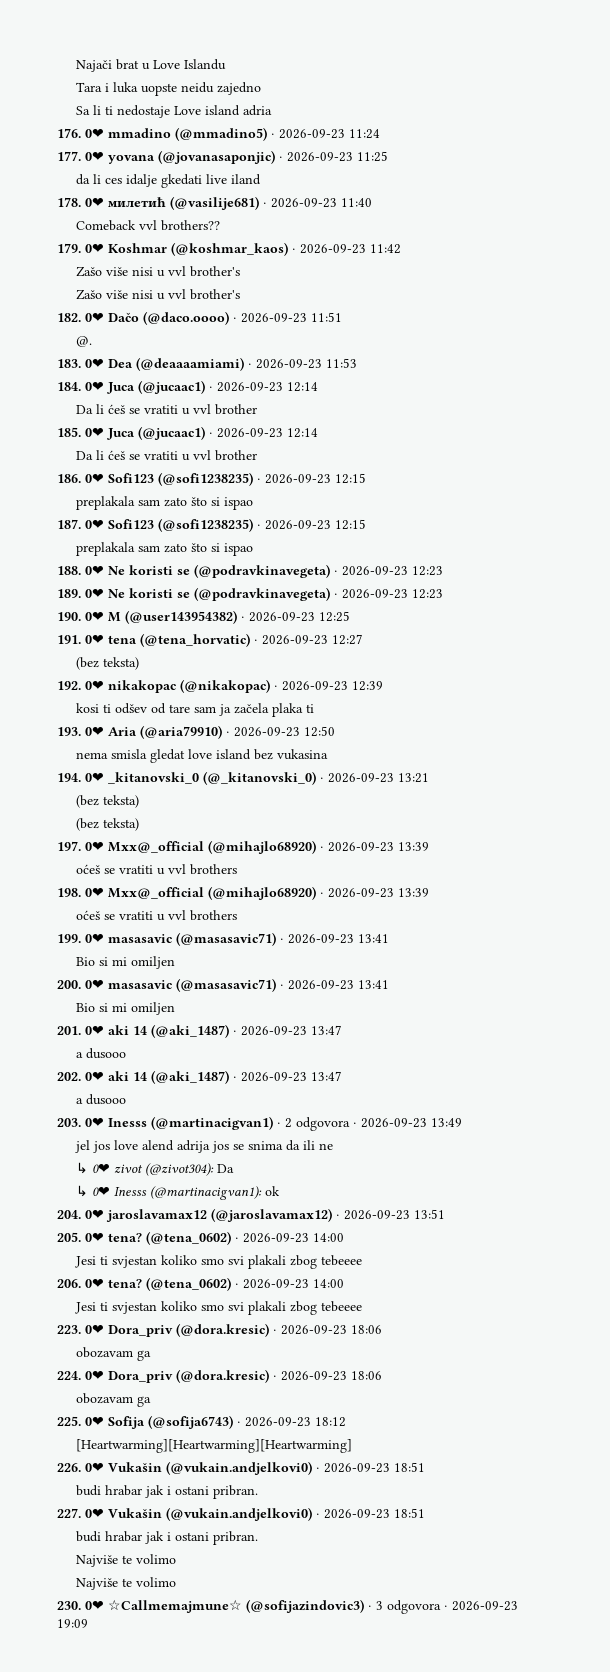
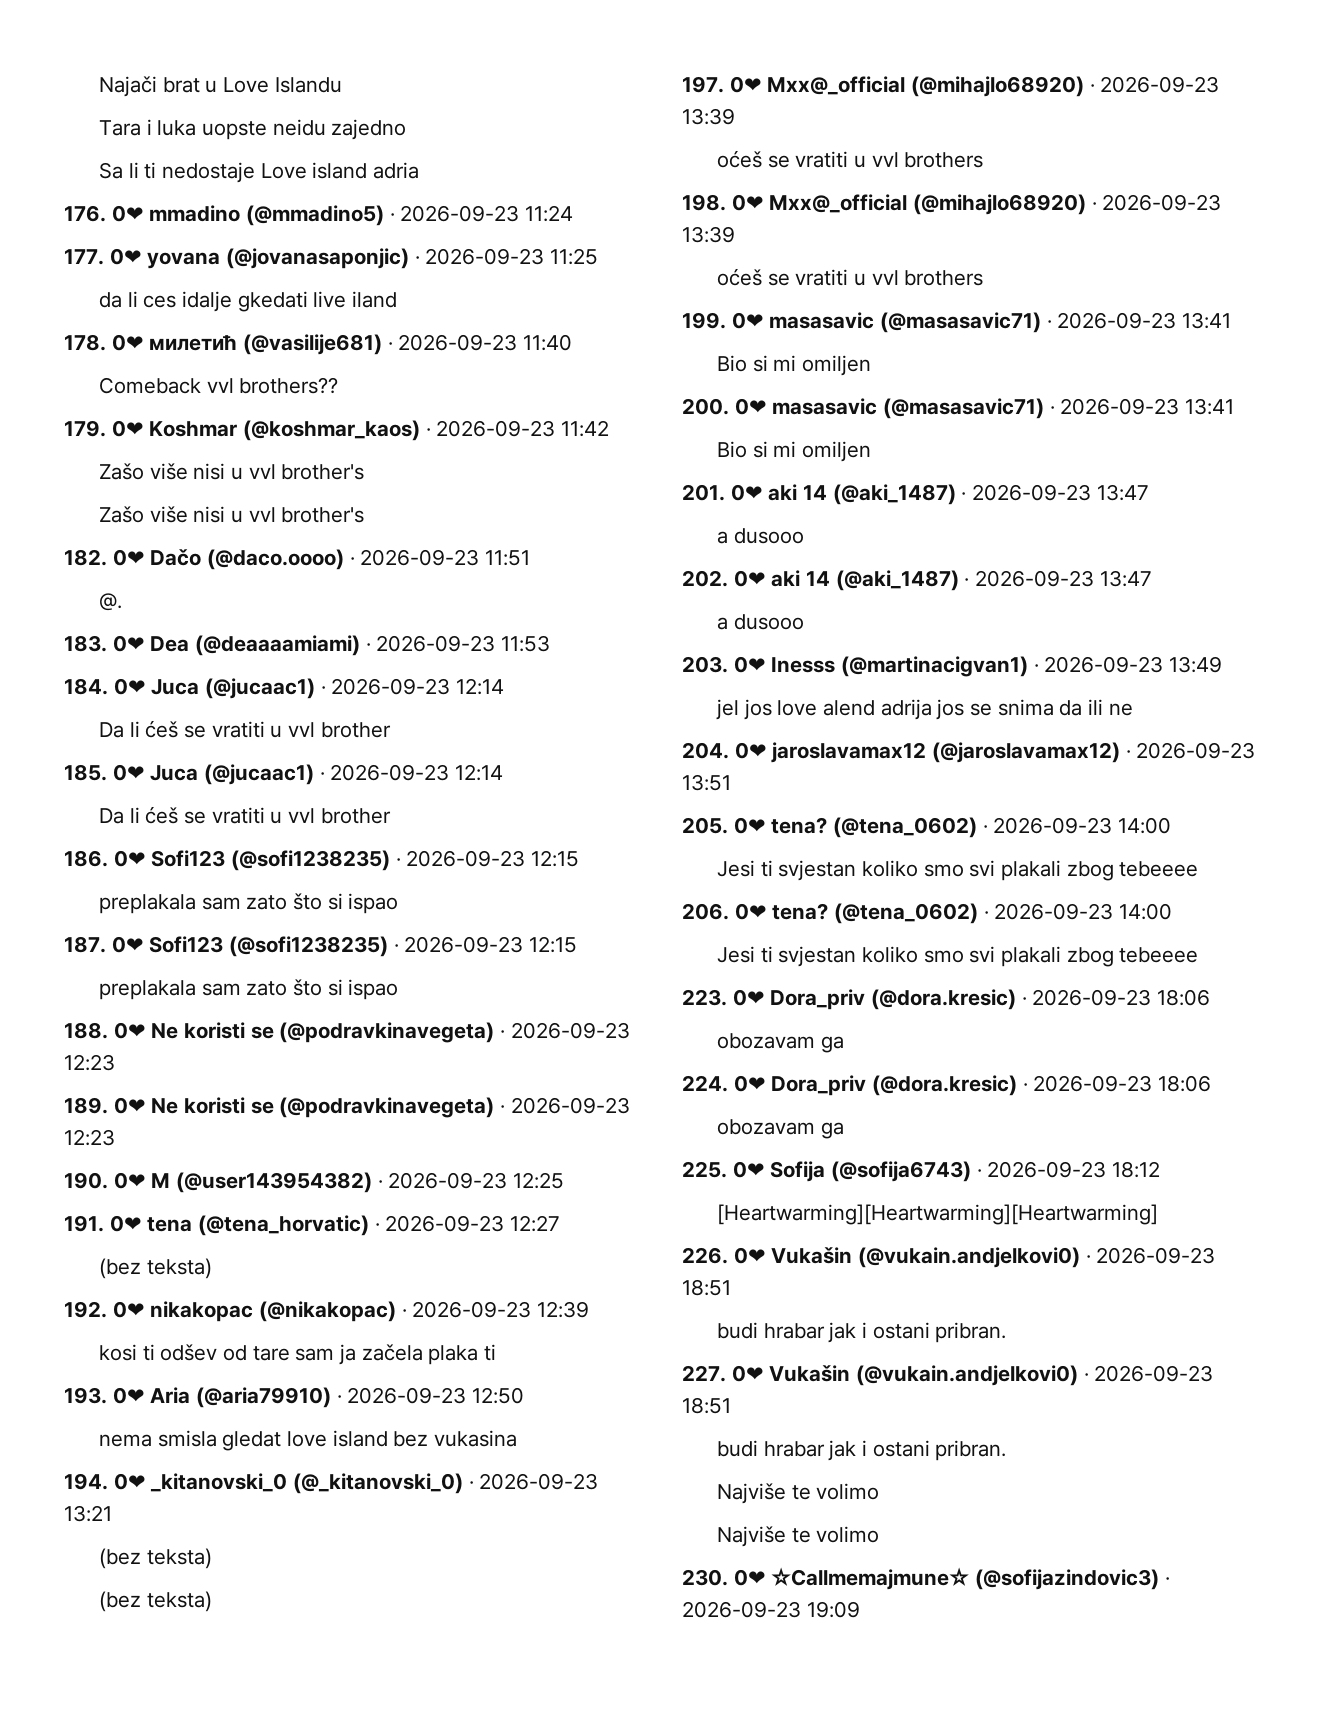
[285,1117,357,1131] 2 odgovora · -> (1039, 668) none
[75,1162,234,1176] [75,1185,280,1200] // ↳ 0❤ zivot (@zivot304): Da // ↳ 0❤ Inesss (@martinacigvan1): ok -> (1133, 709) none
[376,1600,448,1614] 3 odgovora · -> (1170, 1581) none

